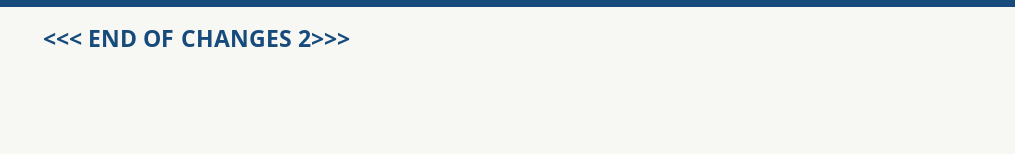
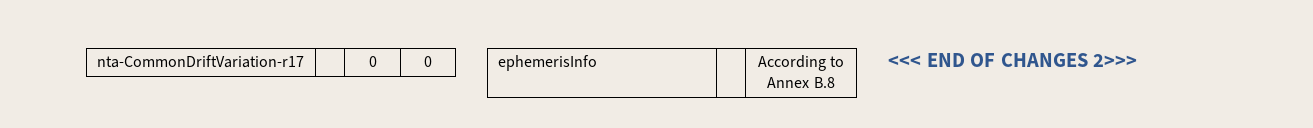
(43, 39) none -> [96,55,304,68] [368,56,377,67] [424,56,432,67] [497,55,597,71] [757,55,845,71] [767,77,835,88] nta-CommonDriftVariation-r17 | | 0 | 0 // ephemerisInfo | | According to Annex B.8 //

